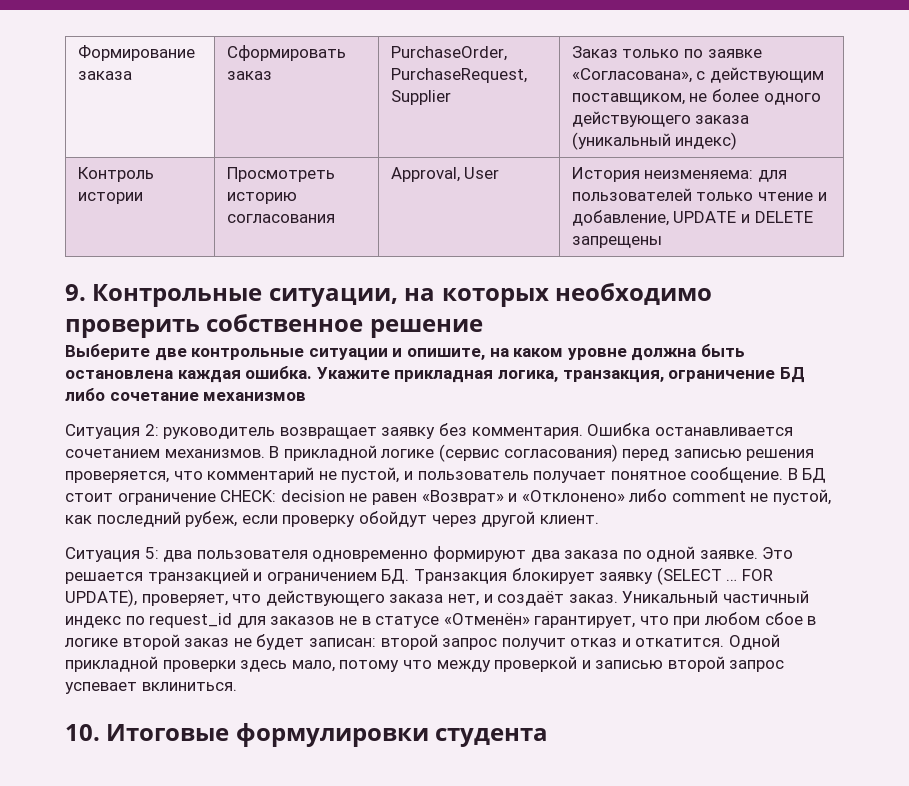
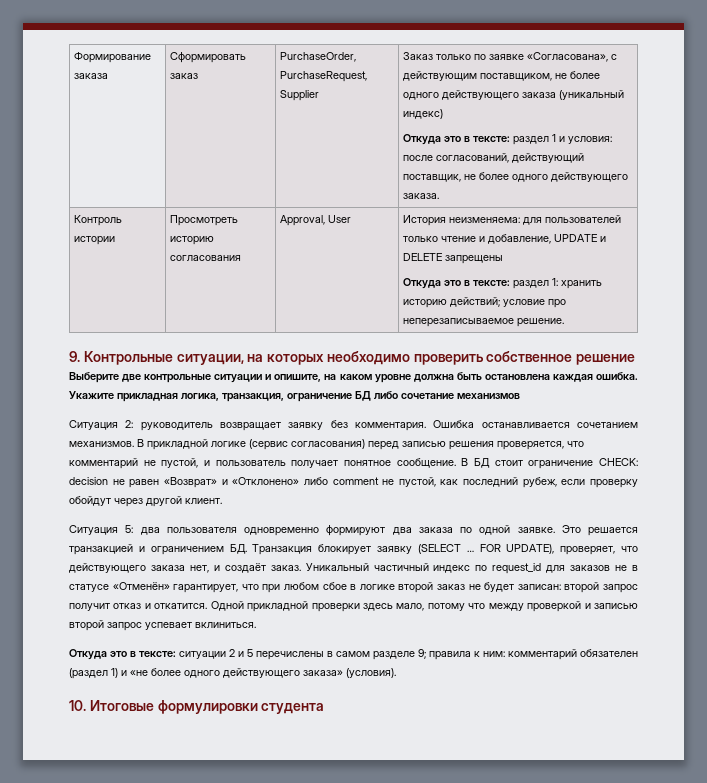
(738, 141) none -> [403,134,613,145] [403,153,585,163] [403,172,629,182] [403,193,440,199] // Откуда это в тексте: раздел 1 и условия: после согласований, действующий поставщик, не более одного действующего заказа.
(662, 242) none -> [403,278,603,289] [403,297,567,308] [403,318,565,327] // Откуда это в тексте: раздел 1: хранить историю действий; условие про неперезаписываемое решение.
(237, 686) none -> [69,649,638,660] [69,668,396,679] // Откуда это в тексте: ситуации 2 и 5 перечислены в самом разделе 9; правила к ним: комментарий обязателен (раздел 1) и «не более одного действующего заказа» (условия).

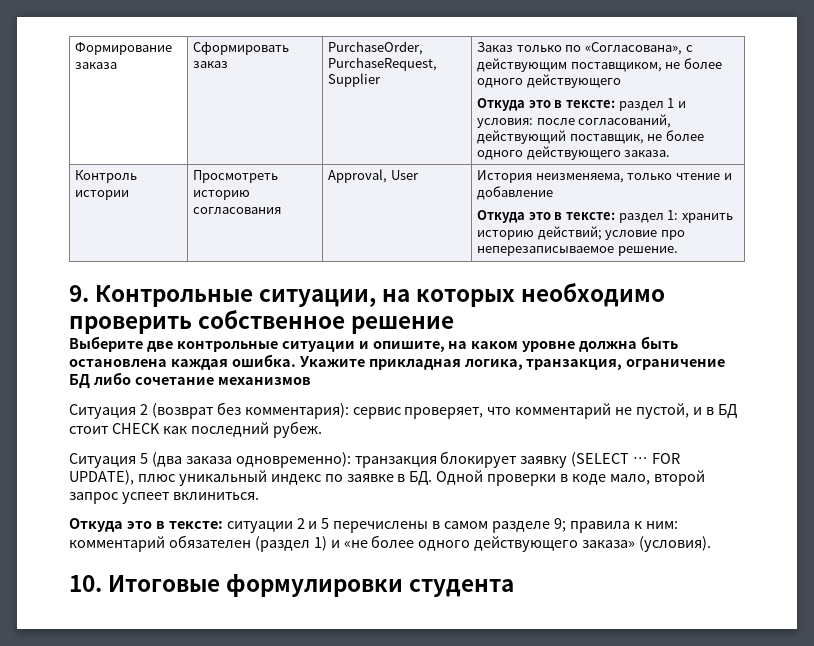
[489,54,525,60] заявке -> (582, 48) none
[522,90,625,100] [403,109,444,119] заказа (уникальный индекс) -> (621, 81) none
[449,215,622,225] [403,234,607,244] [403,253,504,264] неизменяема: для пользователей только чтение и добавление, UPDATE и DELETE запрещены -> [535,173,732,183] [477,186,554,200] неизменяема, только чтение и добавление
[125,420,638,431] [69,439,564,450] 2: руководитель возвращает заявку без комментария. Ошибка останавливается сочетанием механизмов. В прикладной логике (сервис согласования) перед записью решения проверяется, -> [139,402,484,419] 2 (возврат без комментария): сервис проверяет,
[215,458,639,469] [69,477,639,488] [69,496,222,507] [69,525,638,536] [69,544,313,555] пользователь получает понятное сообщение. В БД стоит ограничение CHECK: decision не равен «Возврат» и «Отклонено» либо comment не пустой, как последний рубеж, если проверку обойдут через другой клиент. // Ситуация 5: два пользователя одновременно формируют два заказа по одной заявке. Это решается транзакцией и ограничением БД. Транзакция -> [705,404,737,419] [69,421,322,438] [69,452,437,468] в БД стоит CHECK как последний рубеж. // Ситуация 5 (два заказа одновременно): транзакция
[560,546,638,555] [69,563,639,574] [69,582,639,593] [69,601,639,612] [69,620,192,631] проверяет, что действующего заказа нет, и создаёт заказ. Уникальный частичный индекс по request_id для заказов не в статусе «Отменён» гарантирует, что при любом сбое в логике второй заказ не будет записан: второй запрос получит отказ и откатится. Одной прикладной проверки здесь мало, потому что между проверкой и записью второй запрос успевает -> [137,470,705,486] [69,492,170,504] плюс уникальный индекс по заявке в БД. Одной проверки в коде мало, второй запрос успеет

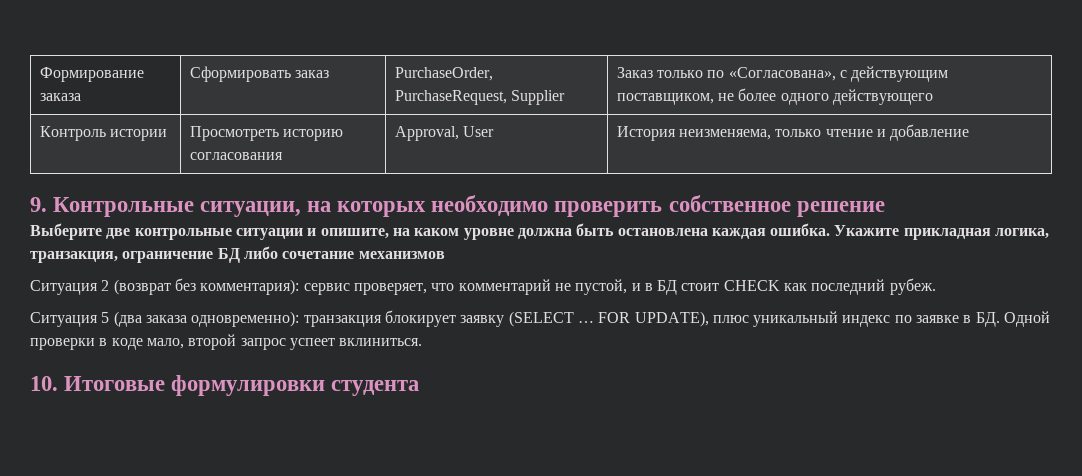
[477,98,686,111] [477,114,672,128] [477,130,704,144] [477,146,671,160] // Откуда это в тексте: раздел 1 и условия: после согласований, действующий поставщик, не более одного действующего заказа. -> (934, 97) none
[477,210,733,223] [477,226,685,240] [477,246,678,256] // Откуда это в тексте: раздел 1: хранить историю действий; условие про неперезаписываемое решение. -> (970, 132) none
[69,518,678,533] [69,535,712,552] // Откуда это в тексте: ситуации 2 и 5 перечислены в самом разделе 9; правила к ним: комментарий обязателен (раздел 1) и «не более одного действующего заказа» (условия). -> (423, 342) none

